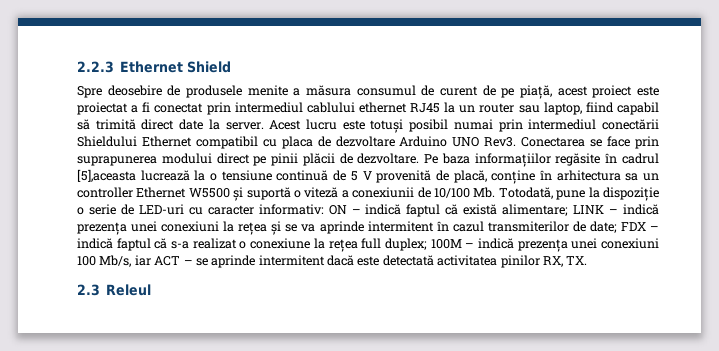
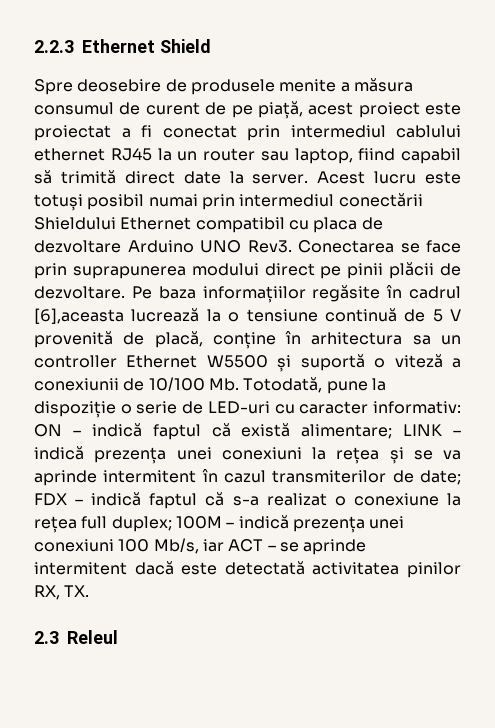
[77,169,136,182] [5],aceasta -> [34,308,124,324] [6],aceasta

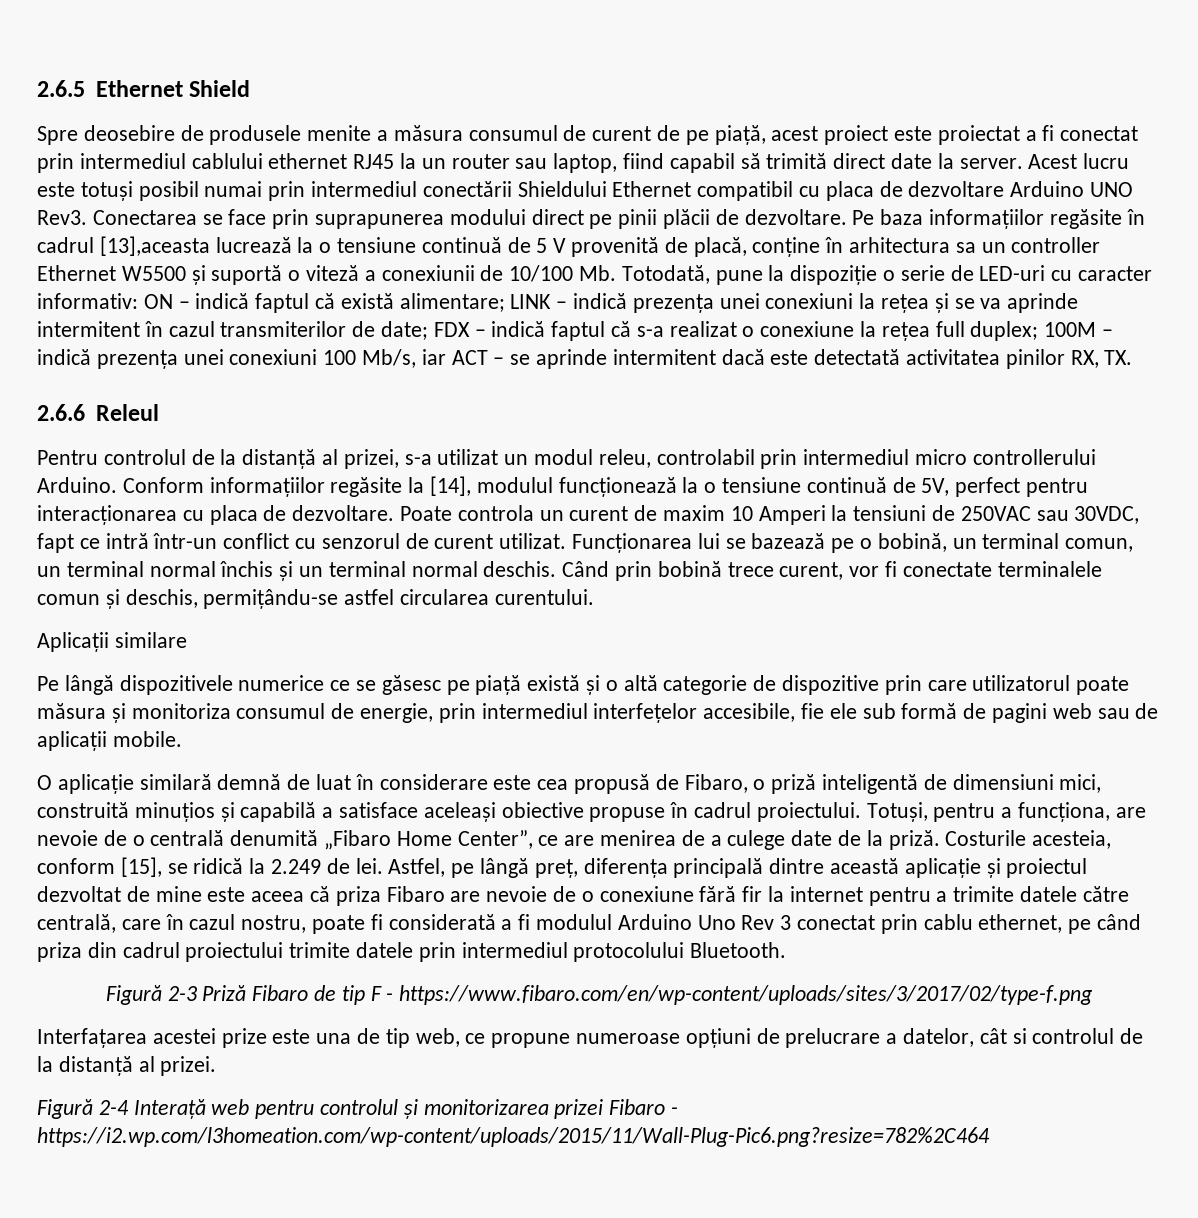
[34,40,74,53] 2.2.3 -> [37,80,85,97] 2.6.5
[34,308,124,324] [6],aceasta -> [99,236,210,256] [13],aceasta
[34,631,59,644] 2.3 -> [37,404,85,421] 2.6.6
(118, 637) none -> [37,449,1096,469] [37,476,1089,497] [37,505,1140,525] [37,533,1134,553] [37,561,1102,581] [37,589,594,609] [37,632,187,652] [37,675,1130,695] [37,703,1159,723] [37,731,182,751] [37,774,1102,794] [37,802,1146,822] [37,830,1112,850] [37,857,1088,878] [37,886,1129,906] [37,914,1142,934] [37,942,787,962] [105,985,1094,1005] [37,1028,1144,1048] [37,1056,217,1076] [37,1099,679,1119] [37,1127,990,1147] // Pentru controlul de la distanță al prizei, s-a utilizat un modul releu, controlabil prin intermediul micro controllerului Arduino. Conform informațiilor regăsite la [14], modulul funcționează la o tensiune continuă de 5V, perfect pentru interacționarea cu placa de dezvoltare. Poate controla un curent de maxim 10 Amperi la tensiuni de 250VAC sau 30VDC, fapt ce intră într-un conflict cu senzorul de curent utilizat. Funcționarea lui se bazează pe o bobină, un terminal comun, un terminal normal închis și un terminal normal deschis. Când prin bobină trece curent, vor fi conectate terminalele comun și deschis, permițându-se astfel circularea curentului. // Aplicații similare // Pe lângă dispozitivele numerice ce se găsesc pe piață există și o altă categorie de dispozitive prin care utilizatorul poate măsura și monitoriza consumul de energie, prin intermediul interfețelor accesibile, fie ele sub formă de pagini web sau de aplicații mobile. // O aplicație similară demnă de luat în considerare este cea propusă de Fibaro, o priză inteligentă de dimensiuni mici, construită minuțios și capabilă a satisface aceleași obiective propuse în cadrul proiectului. Totuși, pentru a funcționa, are nevoie de o centrală denumită „Fibaro Home Center”, ce are menirea de a culege date de la priză. Costurile acesteia, conform [15], se ridică la 2.249 de lei. Astfel, pe lângă preț, diferența principală dintre această aplicație și proiectul dezvoltat de mine este aceea că priza Fibaro are nevoie de o conexiune fără fir la internet pentru a trimite datele către centrală, care în cazul nostru, poate fi considerată a fi modulul Arduino Uno Rev 3 conectat prin cablu ethernet, pe când priza din cadrul proiectului trimite datele prin intermediul protocolului Bluetooth. // Figură 2-3 Priză Fibaro de tip F - https://www.fibaro.com/en/wp-content/uploads/sites/3/2017/02/type-f.png // Interfațarea acestei prize este una de tip web, ce propune numeroase opțiuni de prelucrare a datelor, cât si controlul de la distanță al prizei. // Figură 2-4 Interață web pentru controlul și monitorizarea prizei Fibaro - https://i2.wp.com/l3homeation.com/wp-content/uploads/2015/11/Wall-Plug-Pic6.png?resize=782%2C464

